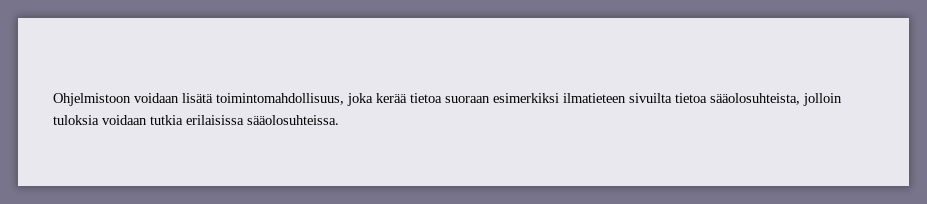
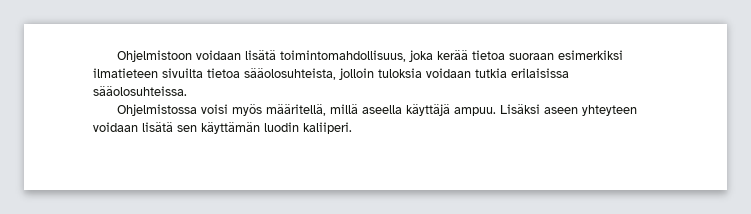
(339, 120) none -> [116,104,637,116] [93,122,352,134] // Ohjelmistossa voisi myös määritellä, millä aseella käyttäjä ampuu. Lisäksi aseen yhteyteen voidaan lisätä sen käyttämän luodin kaliiperi.

